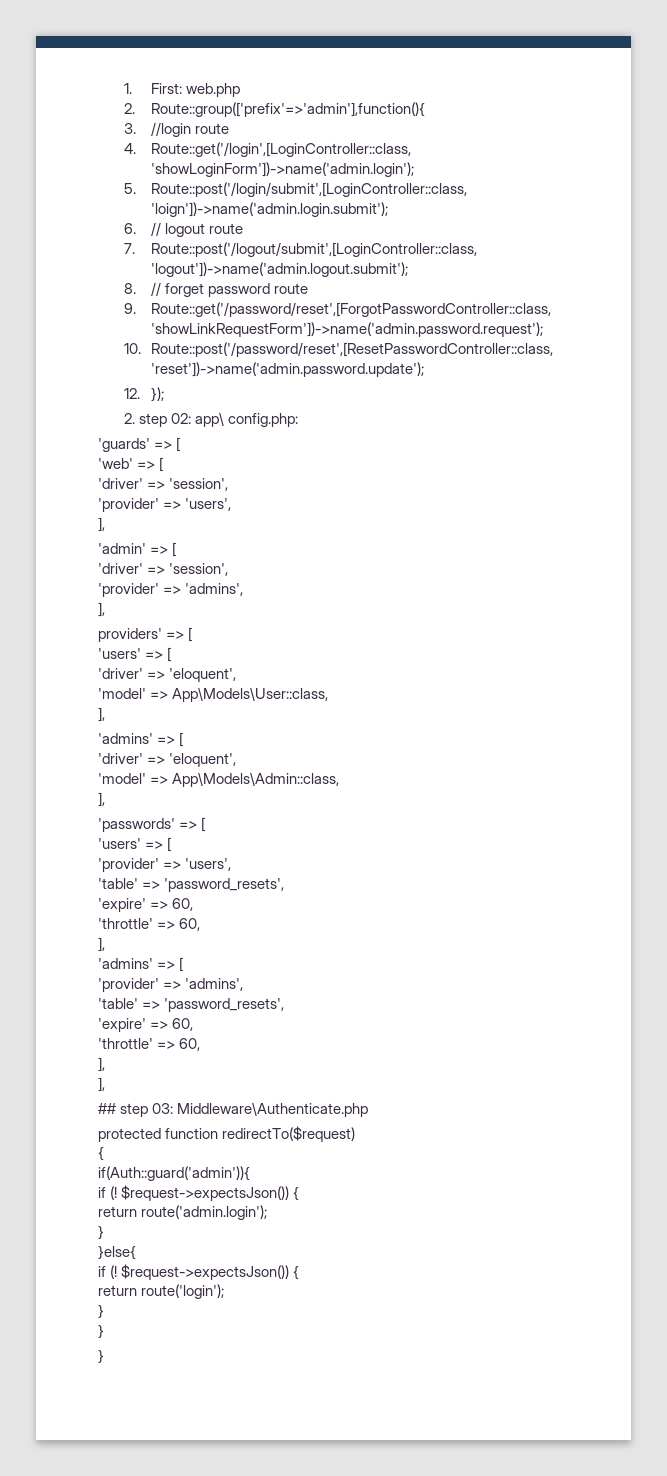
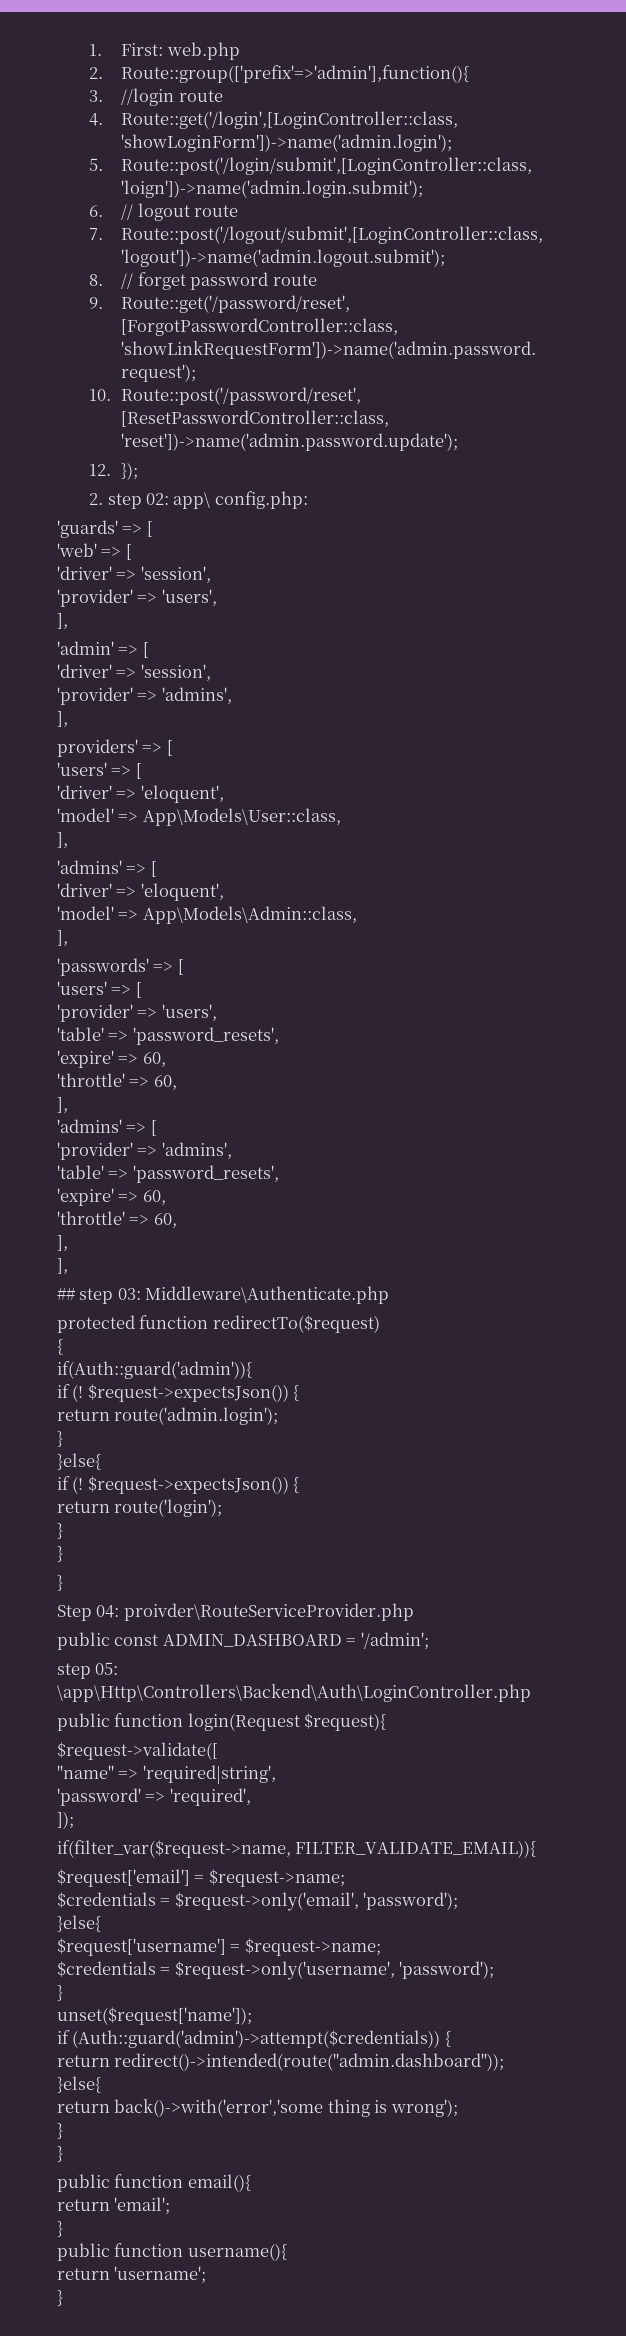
(104, 1356) none -> [57,1603,414,1621] [57,1632,429,1650] [57,1662,119,1679] [57,1684,531,1702] [57,1713,387,1731] [57,1742,218,1760] [57,1765,276,1784] [57,1788,251,1806] [57,1811,74,1829] [57,1840,537,1858] [57,1869,345,1887] [57,1892,459,1911] [57,1915,101,1932] [57,1938,381,1956] [57,1961,495,1980] [57,1985,63,2001] [57,2007,252,2025] [57,2030,451,2048] [57,2053,505,2071] [57,2076,101,2093] [57,2099,458,2117] [57,2123,63,2139] [57,2146,63,2162] [57,2174,251,2192] [57,2197,171,2215] [57,2221,63,2237] [57,2243,287,2261] [57,2266,207,2284] [57,2290,63,2306] // Step 04: proivder\RouteServiceProvider.php // public const ADMIN_DASHBOARD = '/admin'; // step 05: \app\Http\Controllers\Backend\Auth\LoginController.php // public function login(Request $request){ // $request->validate([ // "name" => 'required|string', // 'password' => 'required', // ]); // if(filter_var($request->name, FILTER_VALIDATE_EMAIL)){ // $request['email'] = $request->name; // $credentials = $request->only('email', 'password'); // }else{ // $request['username'] = $request->name; // $credentials = $request->only('username', 'password'); // } // unset($request['name']); // if (Auth::guard('admin')->attempt($credentials)) { // return redirect()->intended(route("admin.dashboard")); // }else{ // return back()->with('error','some thing is wrong'); // } // } // public function email(){ // return 'email'; // } // public function username(){ // return 'username'; // }

